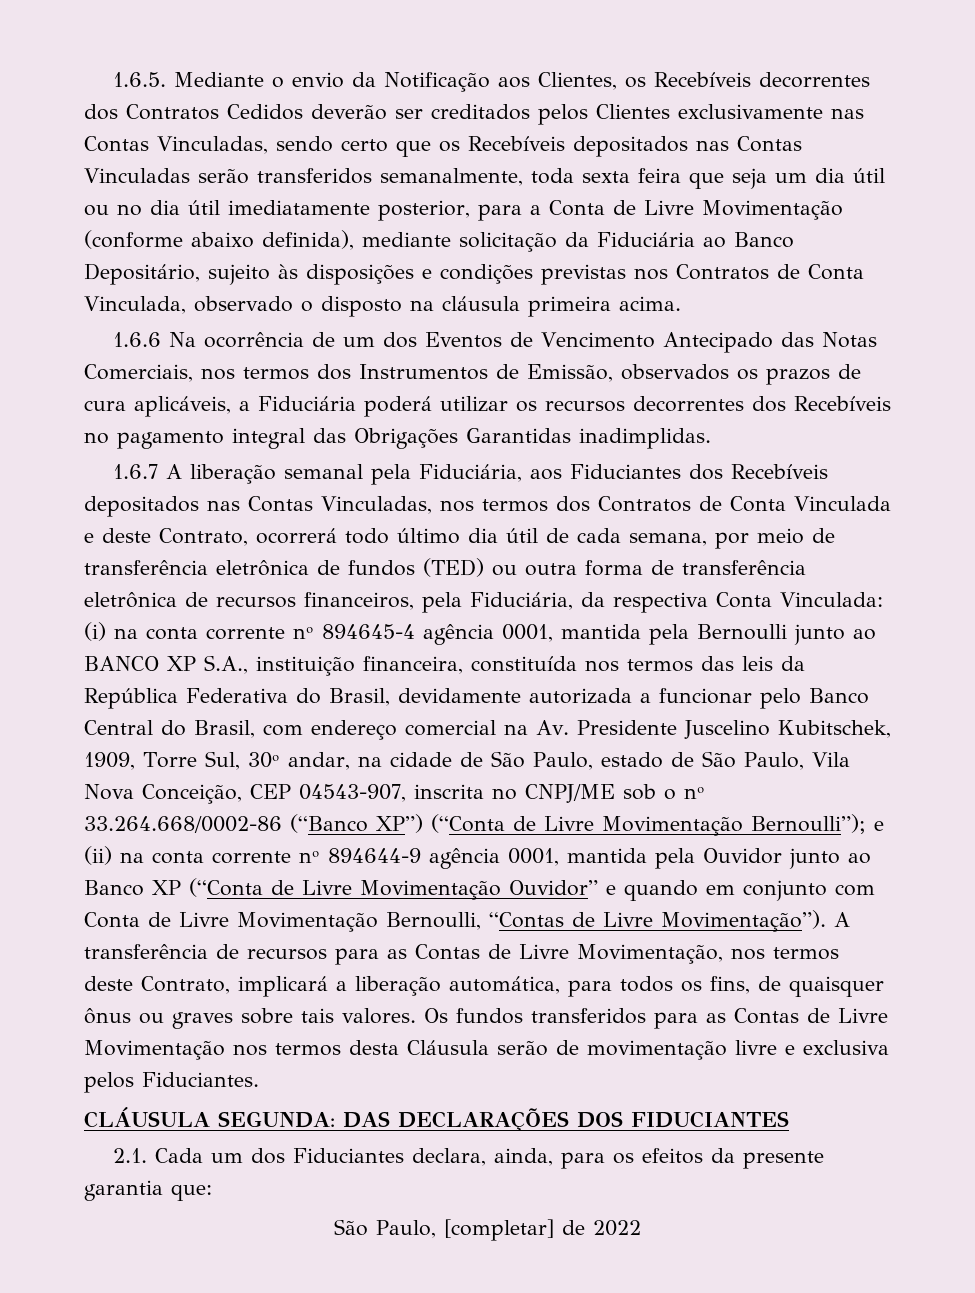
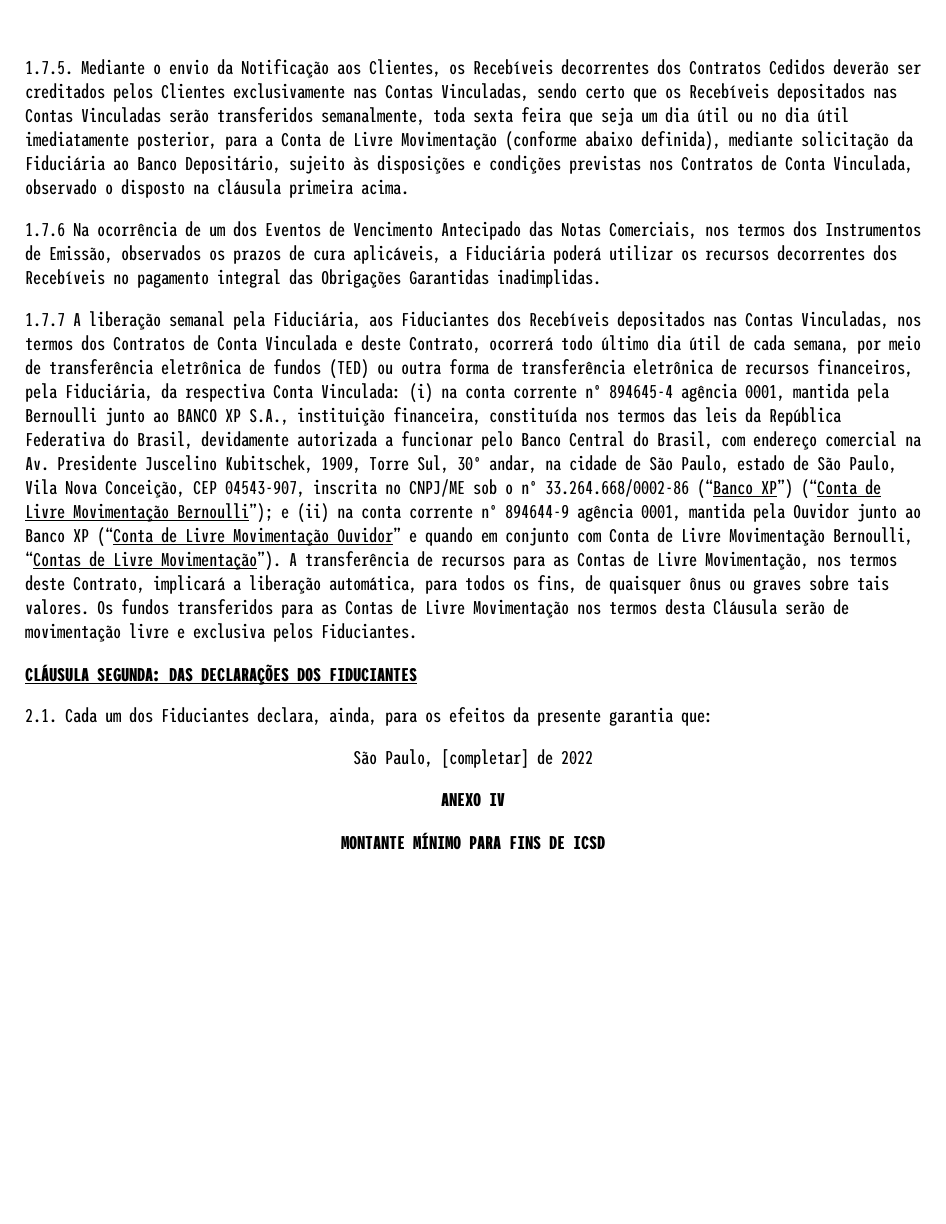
[113,72,167,87] 1.6.5. -> [25,61,73,75] 1.7.5.
[113,332,162,347] 1.6.6 -> [25,222,65,237] 1.7.6
[113,464,159,479] 1.6.7 -> [25,313,65,327] 1.7.7
(641, 1228) none -> [441,792,505,807] [341,832,605,850] // ANEXO IV // MONTANTE MÍNIMO PARA FINS DE ICSD

